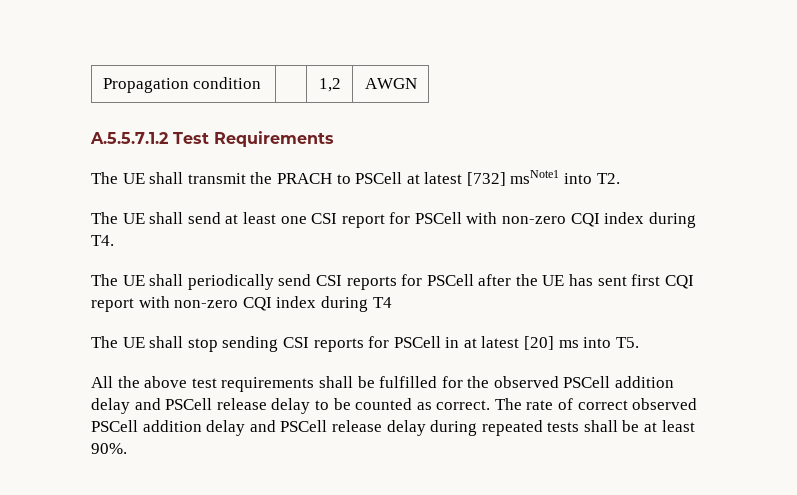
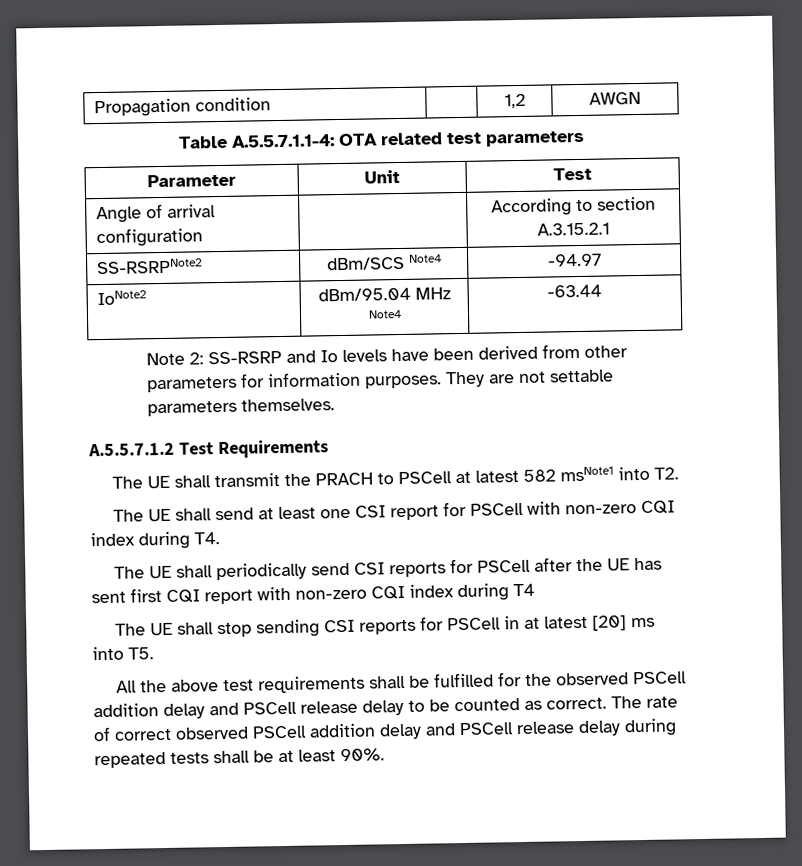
(417, 83) none -> [179,130,585,149] [147,173,236,188] [364,169,400,184] [553,167,592,181] [95,203,216,224] [95,227,203,248] [491,196,656,217] [537,222,610,236] [96,258,203,275] [326,254,442,271] [547,253,602,267] [96,290,147,306] [317,287,451,302] [367,309,402,319] [547,284,602,298] [145,343,628,366] [146,369,614,393] [146,398,335,417] // Table A.5.5.7.1.1-4: OTA related test parameters // Parameter | Unit | Test // Angle of arrival configuration | | According to section A.3.15.2.1 // SS-RSRPNote2 | dBm/SCS Note4 | -94.97 // IoNote2 | dBm/95.04 MHz Note4 | -63.44 // Note 2: SS-RSRP and Io levels have been derived from other parameters for information purposes. They are not settable parameters themselves.
[466,172,506,186] [732] -> [523,469,557,482] 582

